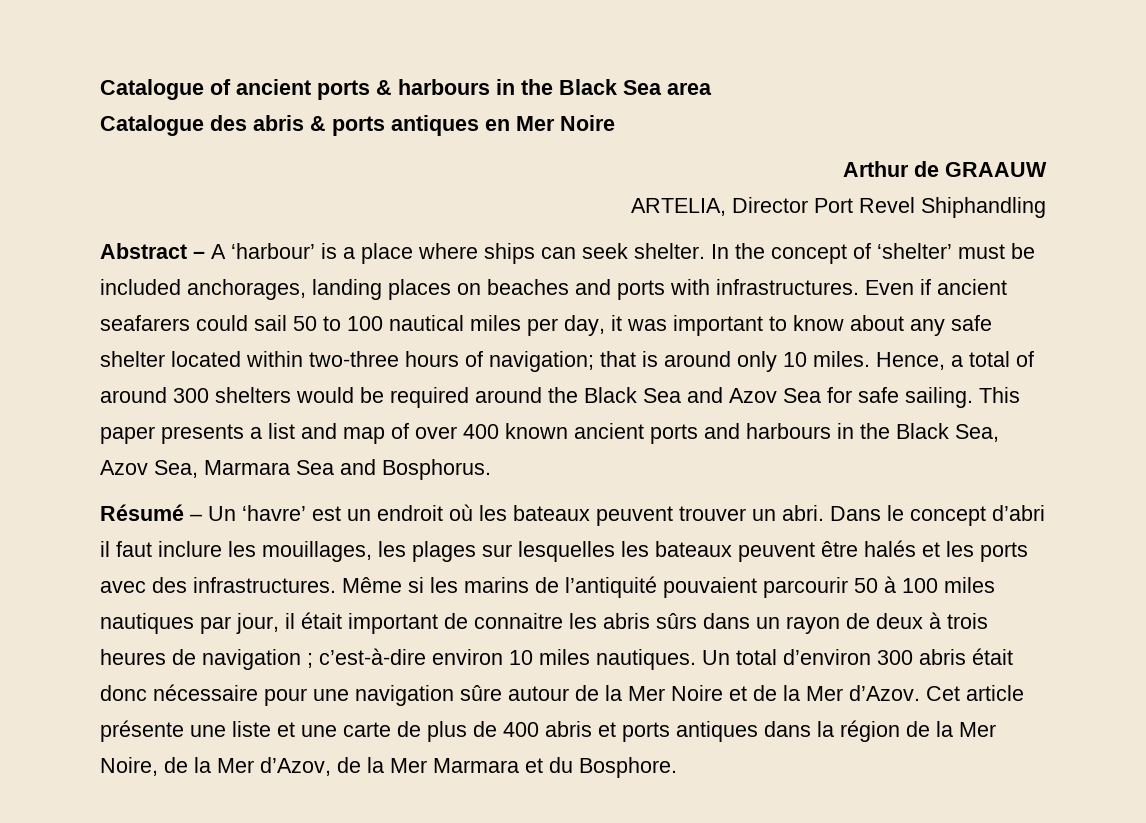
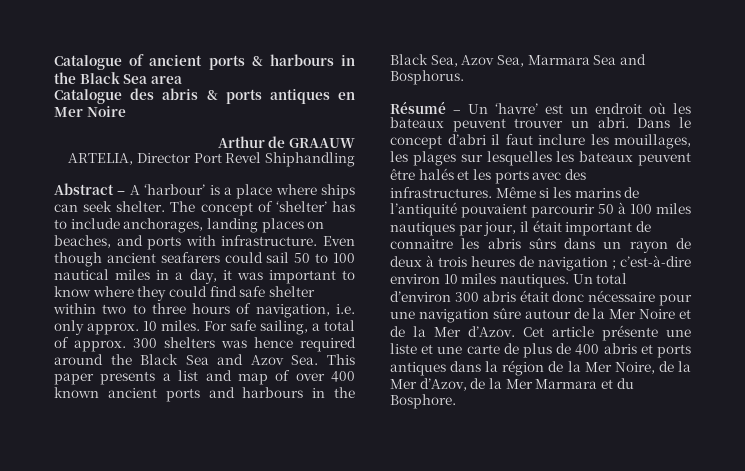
[711,243,765,259] In the -> [170,201,196,212] The
[958,243,1035,259] [100,279,181,295] must be included -> [332,201,356,212] [54,218,120,229] has to include
[487,279,569,295] beaches -> [54,235,111,248] beaches,
[716,279,931,295] infrastructures. Even if -> [221,235,355,246] [54,252,102,267] infrastructure. Even though
[527,318,558,336] per -> [156,270,184,280] in a
[850,315,992,336] [100,351,945,372] about any safe shelter located within two-three hours of navigation; that is around only 10 miles. Hence, -> [92,286,315,301] [53,303,355,318] [54,320,308,335] where they could find safe shelter within two to three hours of navigation, i.e. only approx. 10 miles. For safe sailing,
[100,387,167,403] around -> [74,340,126,352] approx.
[296,387,384,403] would be -> [221,337,293,348] was hence
[783,387,973,408] Sea for safe sailing. -> [291,355,319,365] Sea.

